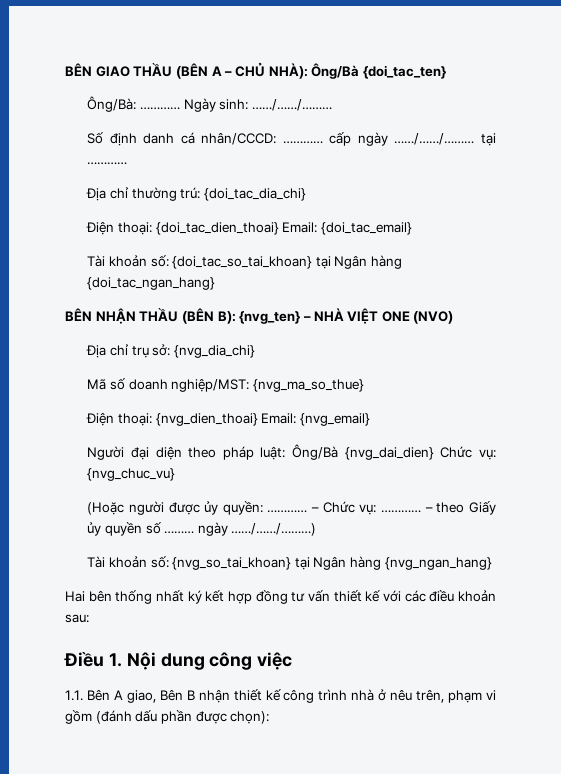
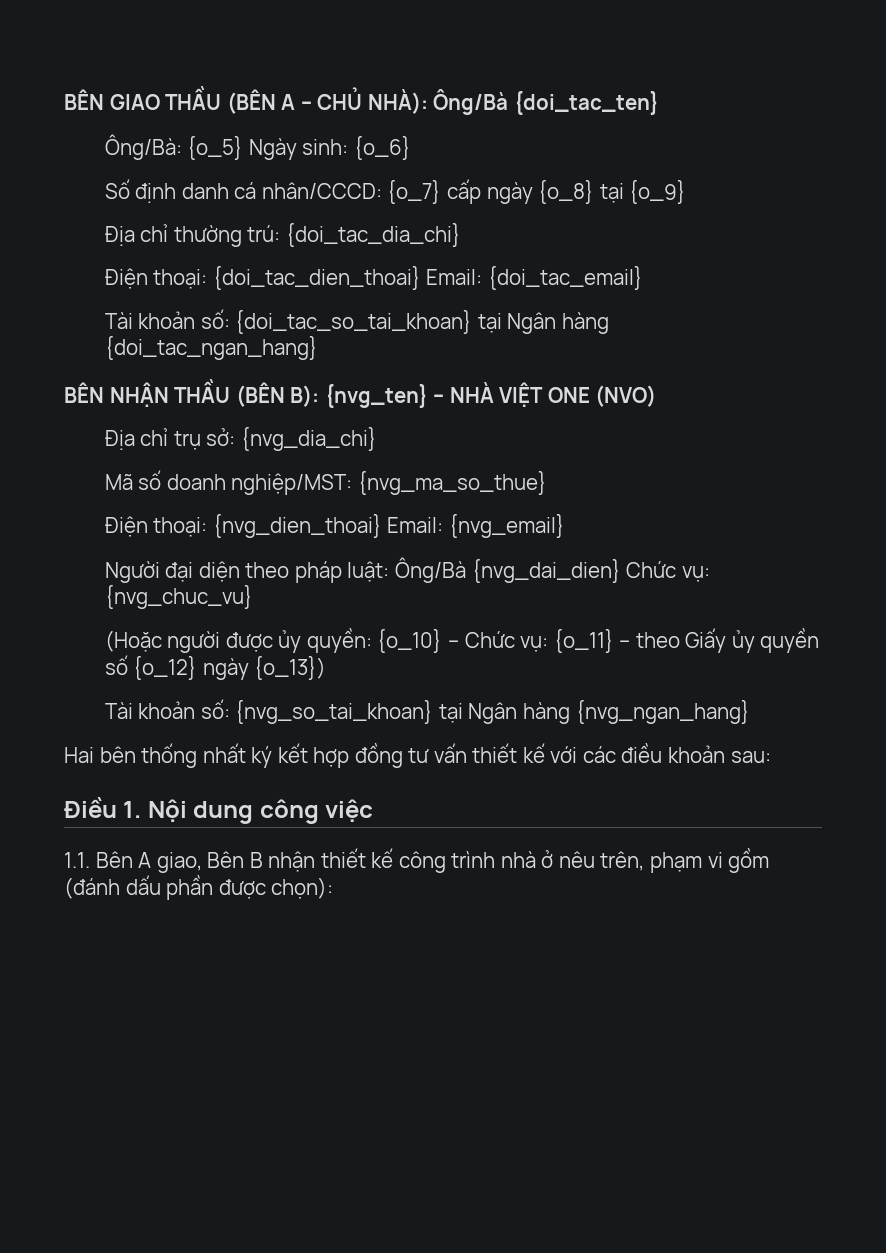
[139,107,180,110] ………… -> [187,136,244,160] {o_5}
[251,99,332,111] ……/……/……… -> [353,136,411,160] {o_6}
[282,141,323,144] ………… -> [387,180,442,204] {o_7}
[394,133,496,146] [87,162,128,165] ……/……/……… tại ………… -> [538,180,687,204] {o_8} tại {o_9}
[267,510,308,513] ………… -> [377,629,443,653] {o_10}
[381,510,422,513] ………… -> [553,629,614,653] {o_11}
[164,522,317,536] ……… ngày ……/……/………) -> [133,656,327,680] {o_12} ngày {o_13})

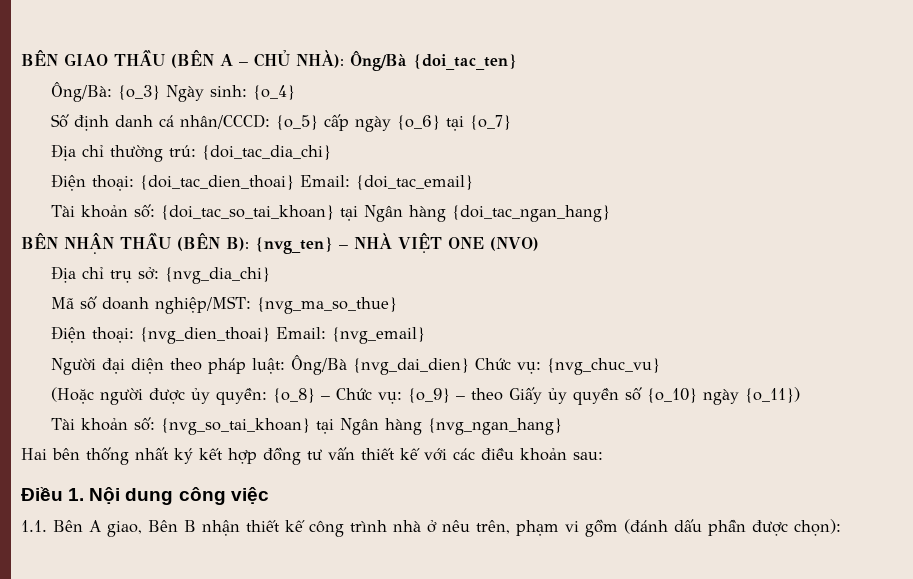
[187,136,244,160] {o_5} -> [117,85,160,100] {o_3}
[353,136,411,160] {o_6} -> [252,85,295,100] {o_4}
[387,180,442,204] {o_7} -> [275,115,318,130] {o_5}
[538,180,687,204] {o_8} tại {o_9} -> [396,115,511,131] {o_6} tại {o_7}
[377,629,443,653] {o_10} -> [272,388,315,403] {o_8}
[553,629,614,653] {o_11} -> [407,388,450,403] {o_9}
[133,656,327,680] {o_12} ngày {o_13}) -> [646,387,800,405] {o_10} ngày {o_11})

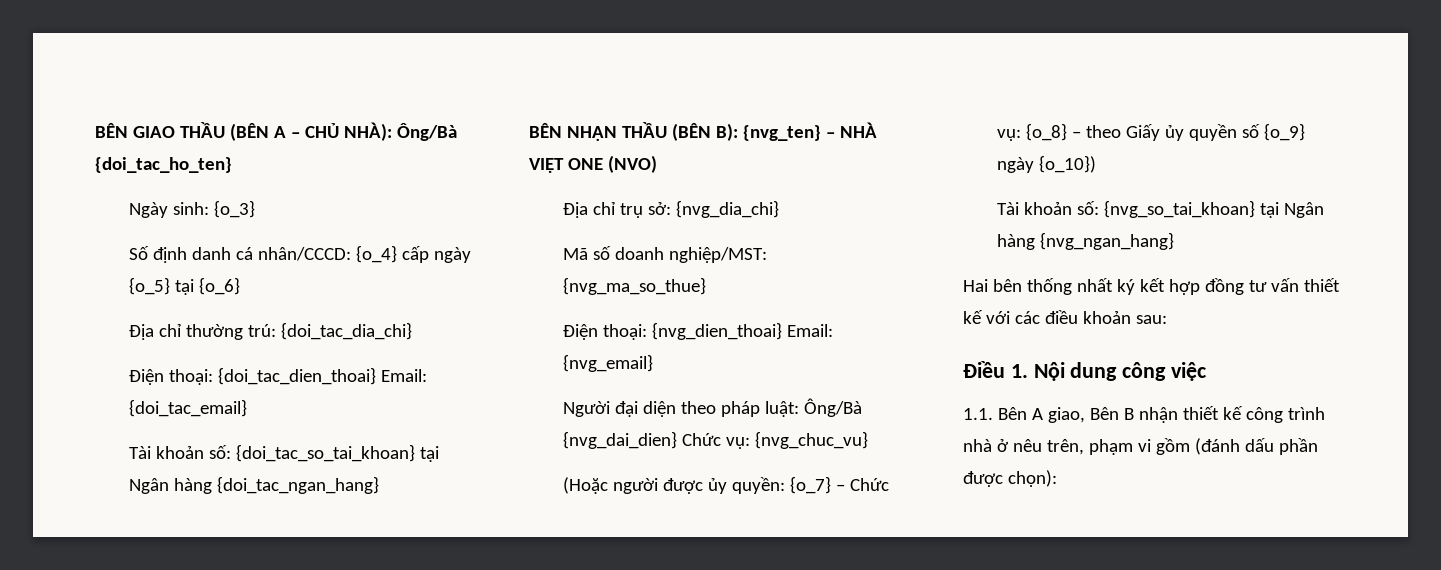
[413,54,517,70] [50,82,160,102] {doi_tac_ten} // Ông/Bà: {o_3} -> [95,157,232,173] {doi_tac_ho_ten} //
[252,85,295,100] {o_4} -> [213,200,255,218] {o_3}
[275,115,318,130] {o_5} -> [355,245,397,263] {o_4}
(391, 124) none -> [128,277,194,295] {o_5} tại
[445,115,511,131] tại {o_7} -> (240, 286) none
[272,388,315,403] {o_8} -> [789,476,831,494] {o_7}
[407,388,450,403] {o_9} -> [1025,123,1067,141] {o_8}
[646,387,800,405] {o_10} ngày {o_11}) -> [1263,123,1305,141] [996,155,1096,173] {o_9} ngày {o_10})

